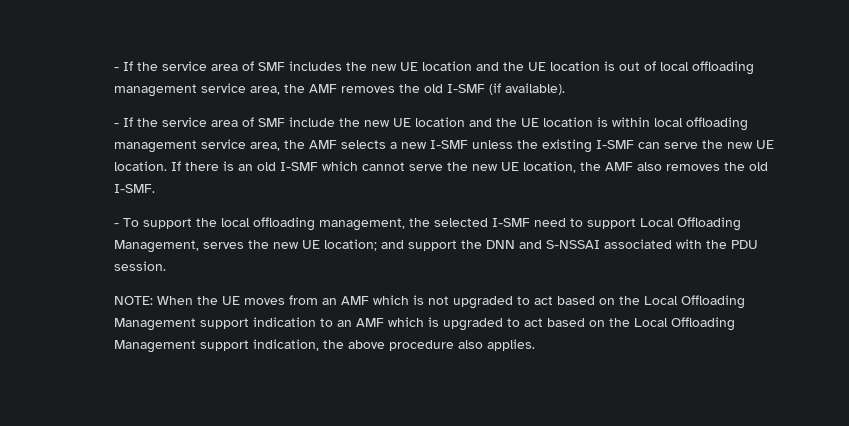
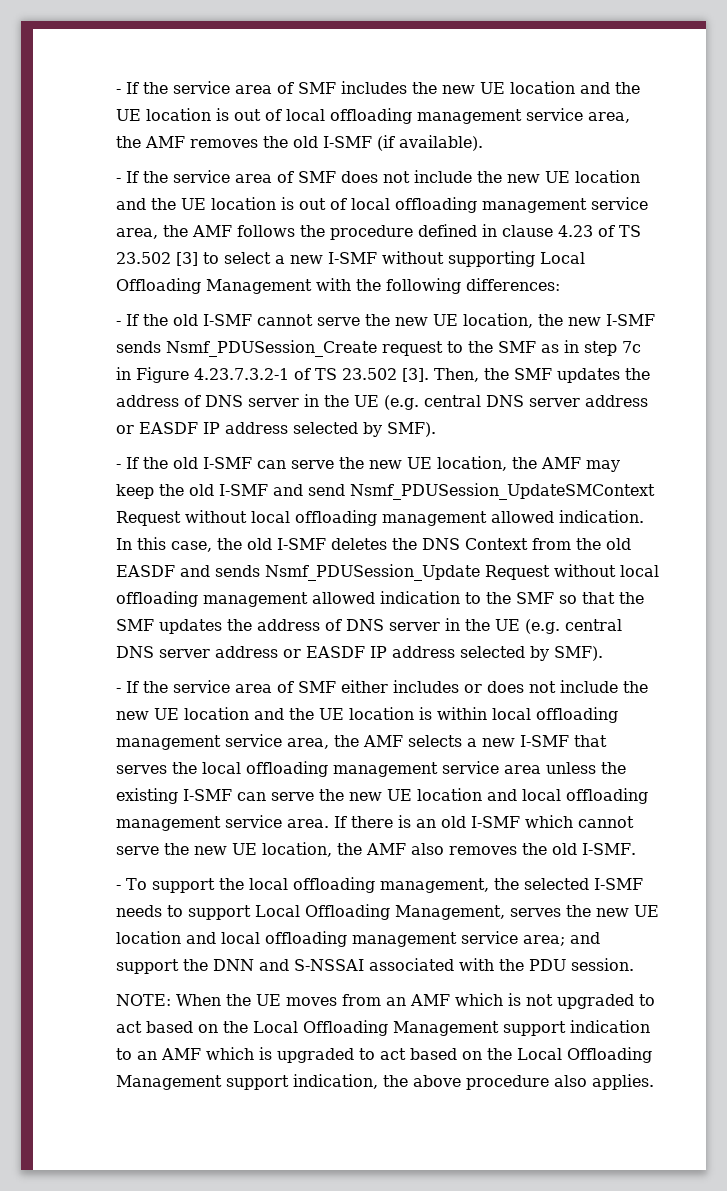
(286, 122) none -> [341,170,641,183] [116,197,649,213] [116,224,642,240] [116,251,586,267] [116,278,561,294] [116,313,656,328] [116,340,642,357] [116,367,651,383] [116,394,649,410] [116,422,437,437] [116,456,621,472] [116,483,656,500] [116,510,645,526] [116,537,632,552] [116,564,660,581] [116,591,645,607] [116,618,623,634] [116,646,604,661] [116,680,557,693] does not include the new UE location and the UE location is out of local offloading management service area, the AMF follows the procedure defined in clause 4.23 of TS 23.502 [3] to select a new I-SMF without supporting Local Offloading Management with the following differences: // - If the old I-SMF cannot serve the new UE location, the new I-SMF sends Nsmf_PDUSession_Create request to the SMF as in step 7c in Figure 4.23.7.3.2-1 of TS 23.502 [3]. Then, the SMF updates the address of DNS server in the UE (e.g. central DNS server address or EASDF IP address selected by SMF). // - If the old I-SMF can serve the new UE location, the AMF may keep the old I-SMF and send Nsmf_PDUSession_UpdateSMContext Request without local offloading management allowed indication. In this case, the old I-SMF deletes the DNS Context from the old EASDF and sends Nsmf_PDUSession_Update Request without local offloading management allowed indication to the SMF so that the SMF updates the address of DNS server in the UE (e.g. central DNS server address or EASDF IP address selected by SMF). // - If the service area of SMF either includes or does not
(469, 144) none -> [574,735,608,747] [116,761,542,777] that serves the local offloading management service area
[114,161,168,171] location. -> [417,788,649,804] [116,815,330,831] location and local offloading management service area.
[534,218,567,227] need -> [116,905,163,917] needs
[324,239,378,251] location; -> [116,931,566,947] location and local offloading management service area;

